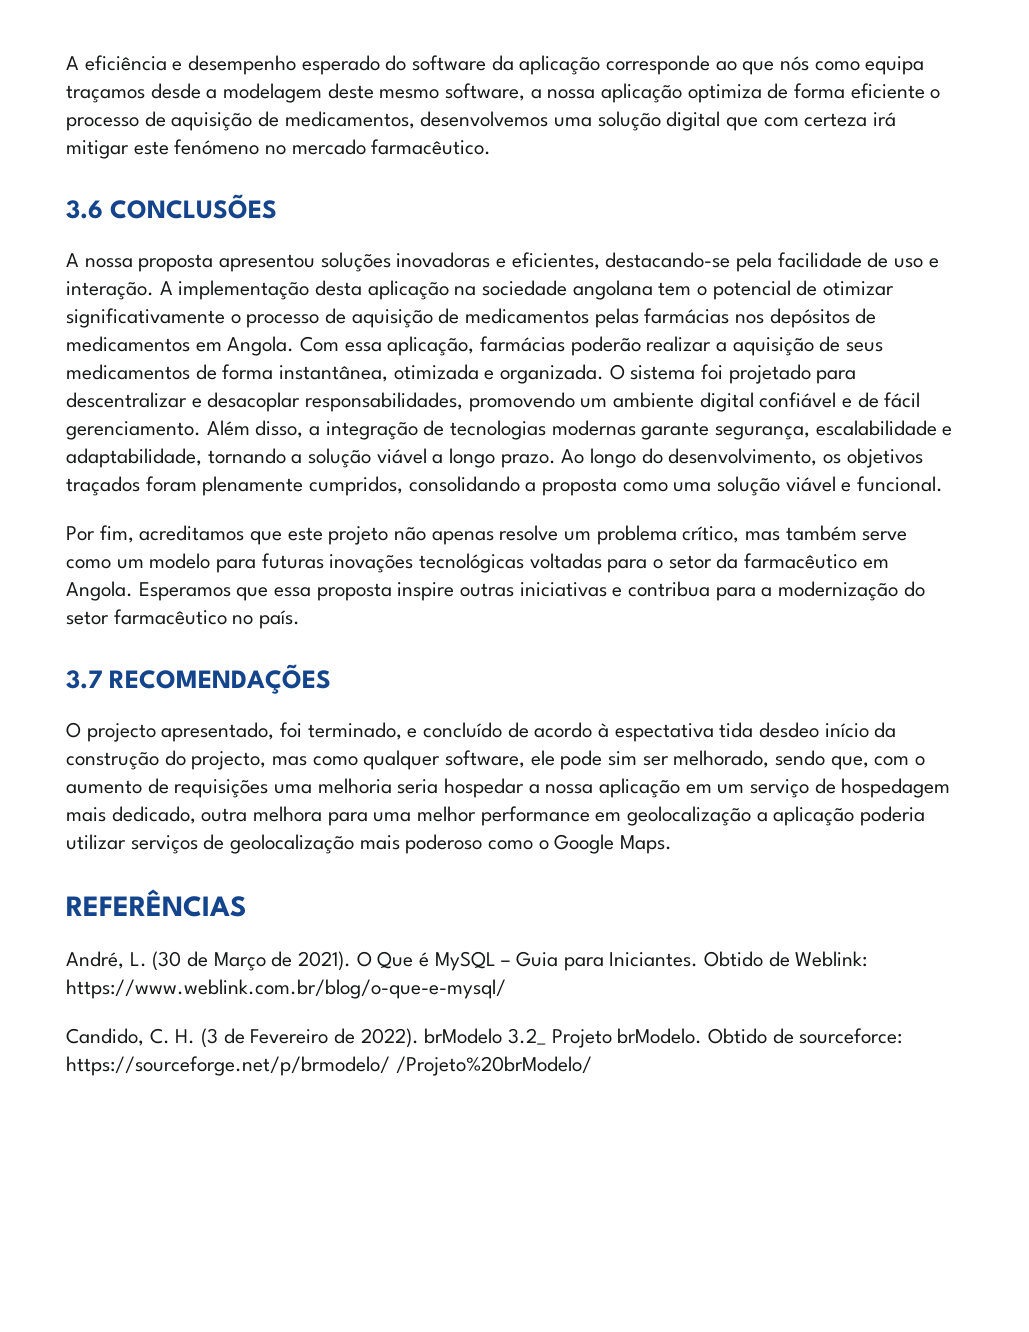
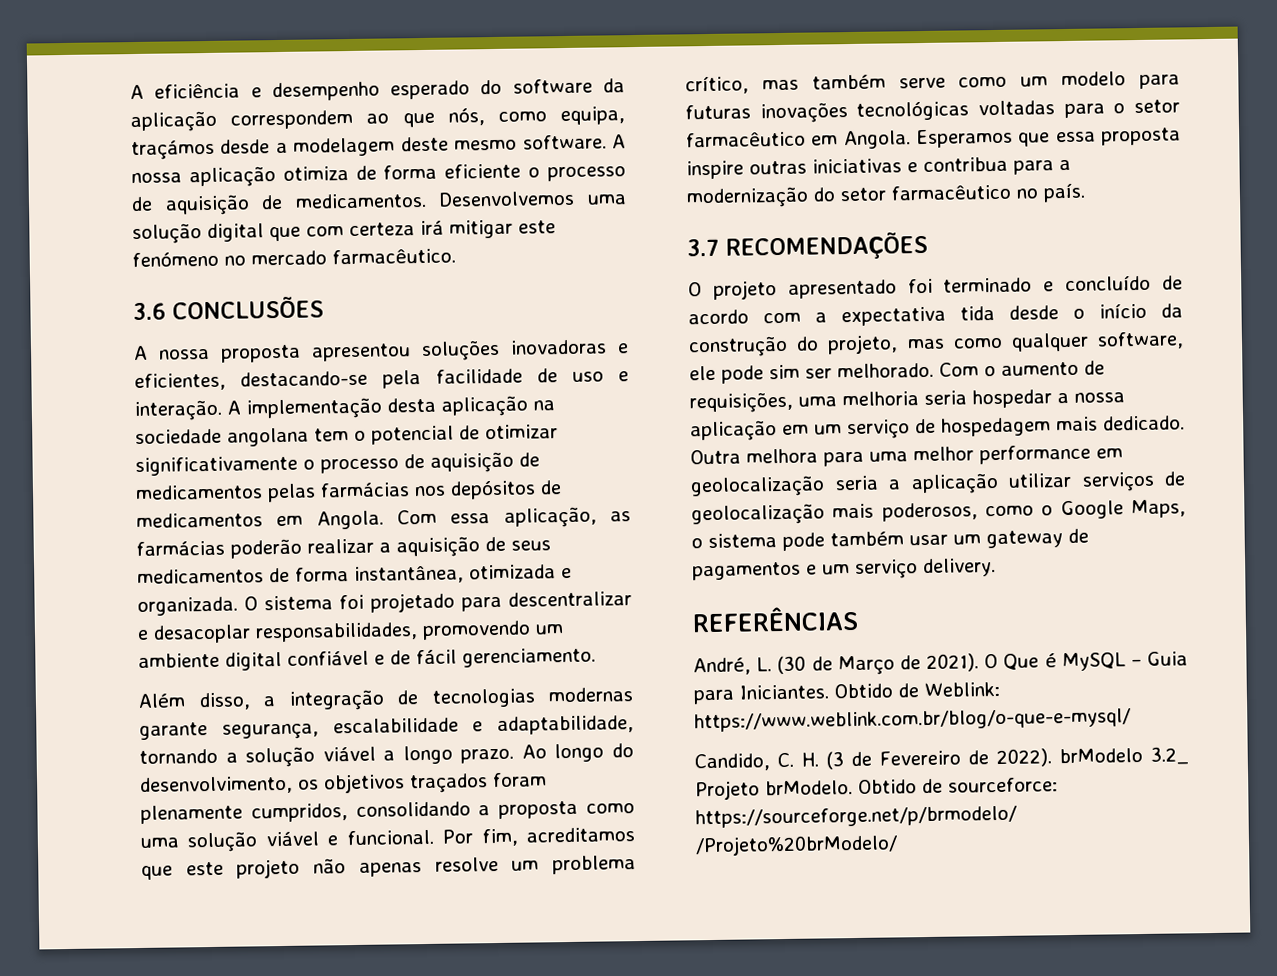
[606,55,711,75] corresponde -> [230,109,354,130] correspondem
[780,56,925,75] [66,85,145,103] nós como equipa traçamos -> [447,106,626,126] [131,139,215,161] nós, como equipa, traçámos
[445,83,762,103] software, a nossa aplicação optimiza -> [522,134,626,150] [131,166,349,188] software. A nossa aplicação otimiza
[284,111,549,129] medicamentos, desenvolvemos -> [294,190,576,209] medicamentos. Desenvolvemos
(475, 346) none -> [610,511,631,522] as
(201, 430) none -> (596, 657) //
(944, 484) // -> (434, 837) none
[716,553,739,569] da -> (1180, 106) none
[86,722,820,742] projecto apresentado, foi terminado, e concluído de acordo à espectativa tida desdeo -> [712,274,1183,300] [688,305,1085,327] projeto apresentado foi terminado e concluído de acordo com a expectativa tida desde o
[191,751,267,770] projecto, -> [827,334,899,355] projeto,
[673,750,910,770] melhorado, sendo que, com -> [837,362,979,379] melhorado. Com
[174,779,269,798] requisições -> [689,391,793,414] requisições,
[111,806,248,824] dedicado, outra -> [1103,415,1185,431] [690,449,741,465] dedicado. Outra
(752, 816) none -> [834,475,879,491] seria
[860,806,926,826] poderia -> (999, 483) none
[405,834,483,854] poderoso -> [881,502,978,522] poderosos,
[620,835,673,854] Maps. -> [1131,499,1186,519] [691,528,1089,551] [692,558,996,581] Maps, o sistema pode também usar um gateway de pagamentos e um serviço delivery.

